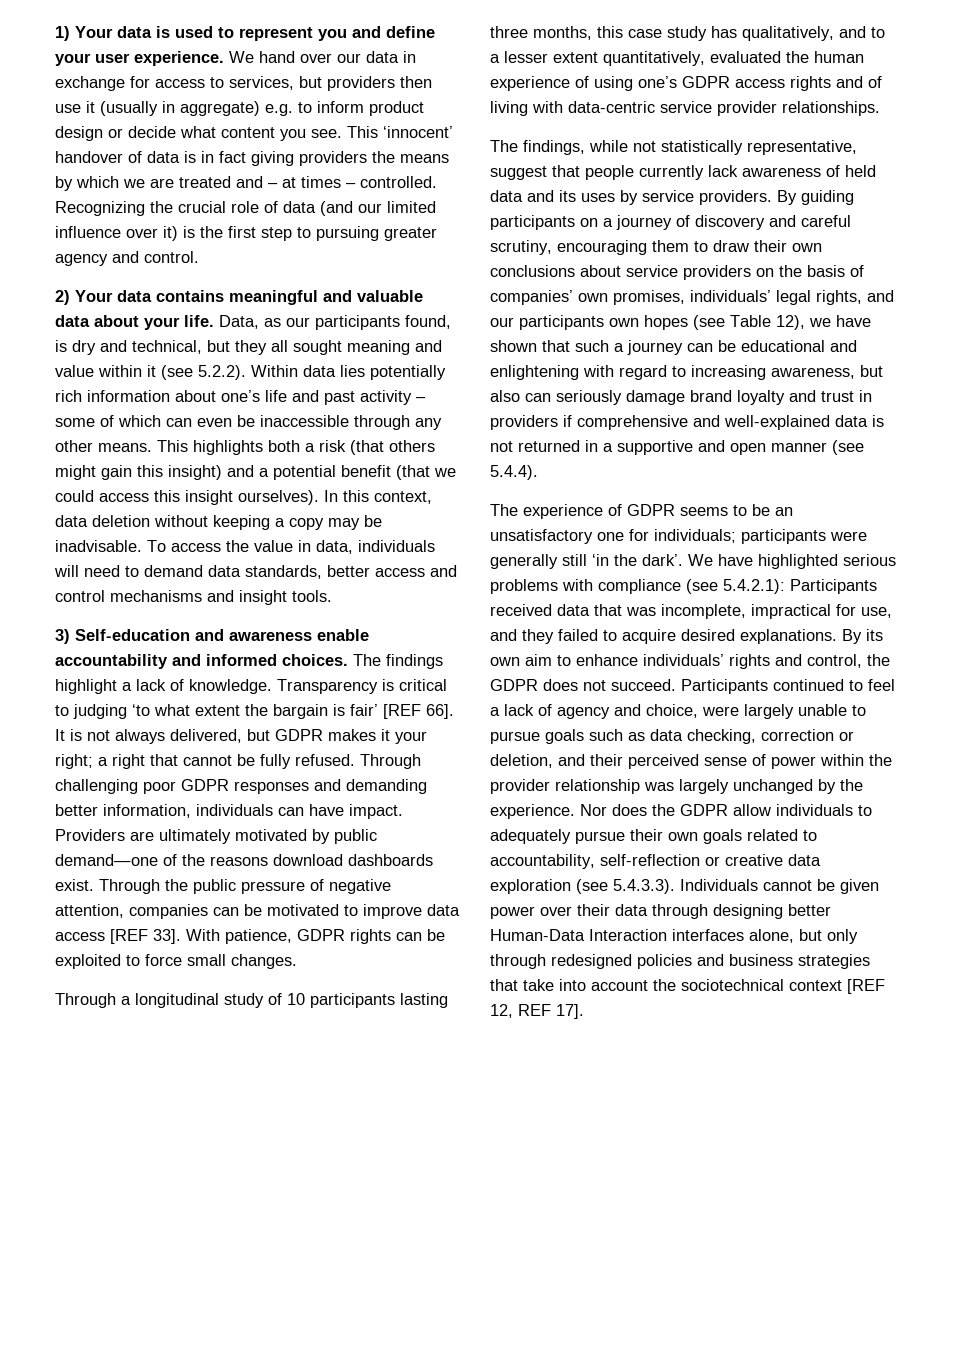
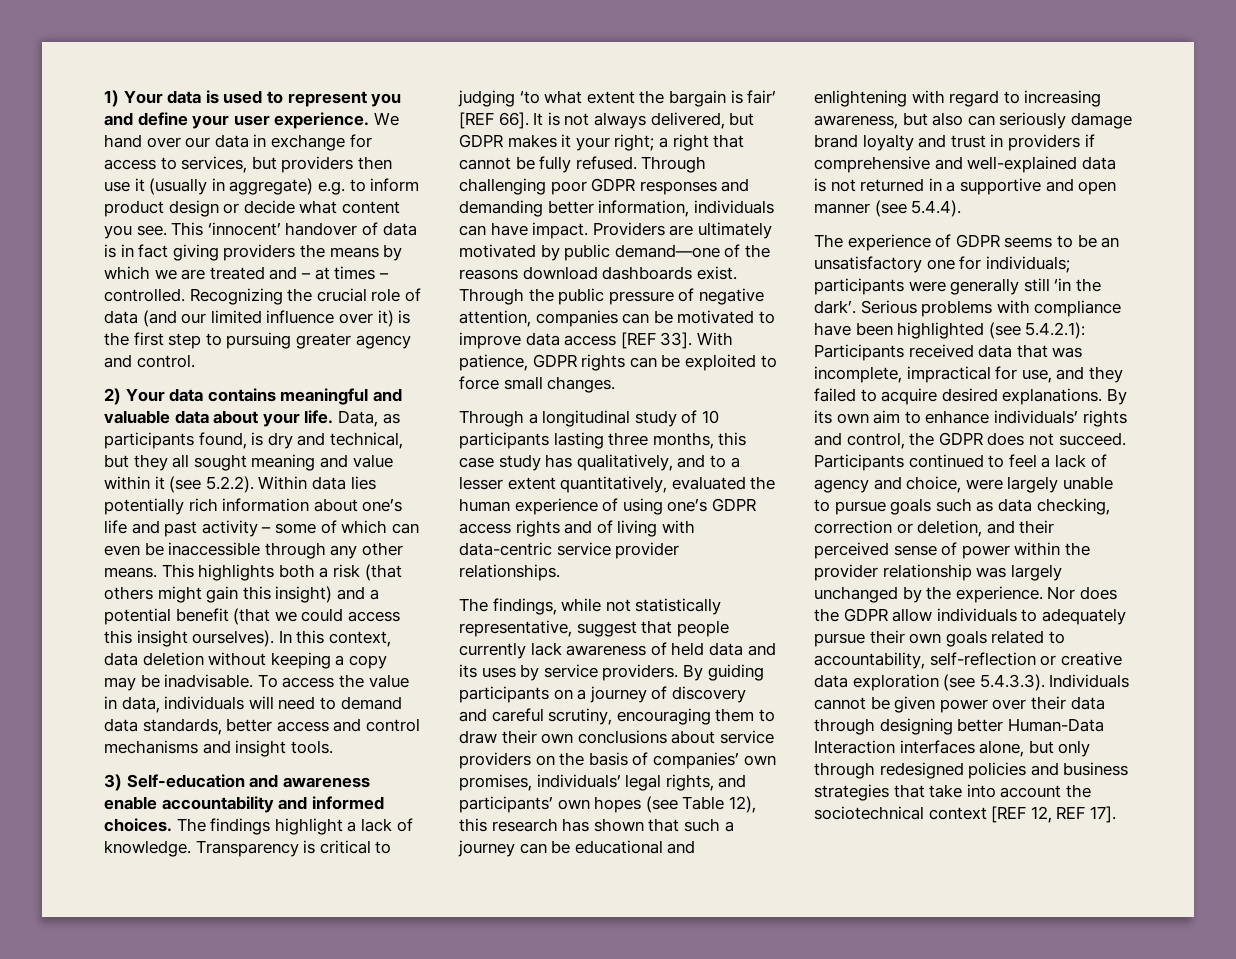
[286,317,310,327] our -> (400, 418) none
[490,315,604,330] our participants -> [459,796,553,813] participants’
[809,315,871,327] we have -> [459,818,590,832] this research has
[688,554,896,569] [490,579,681,594] We have highlighted serious problems with compliance -> [860,300,1122,317] [814,322,985,339] Serious problems with compliance have been highlighted

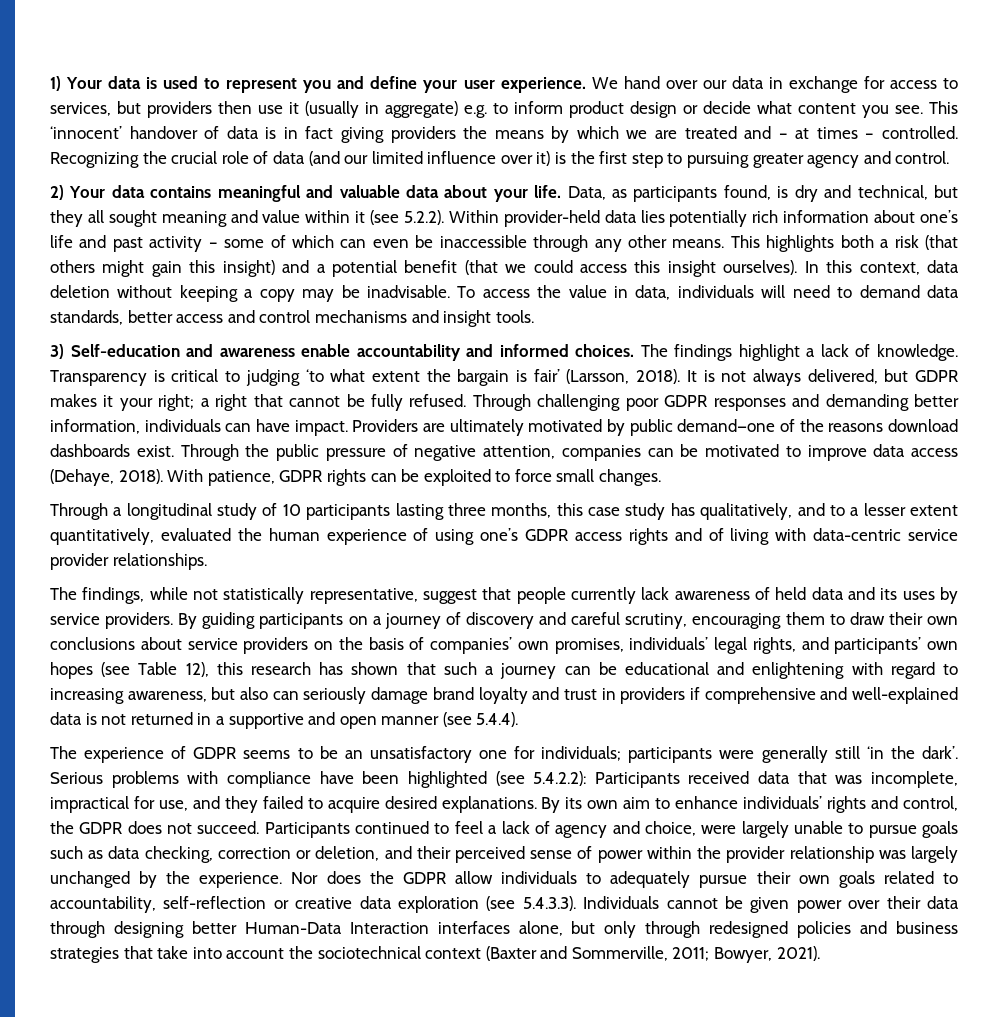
(308, 483) none -> [503,210,600,227] provider-held
[459,112,529,129] [REF 66]. -> [566,369,681,384] (Larsson, 2018).
[620,332,693,349] [REF 33]. -> [50,469,163,486] (Dehaye, 2018).
[1025,322,1086,339] 5.4.2.1): -> [533,771,587,786] 5.4.2.2):
[991,806,1116,823] [REF 12, REF 17]. -> [485,946,820,963] (Baxter and Sommerville, 2011; Bowyer, 2021).

